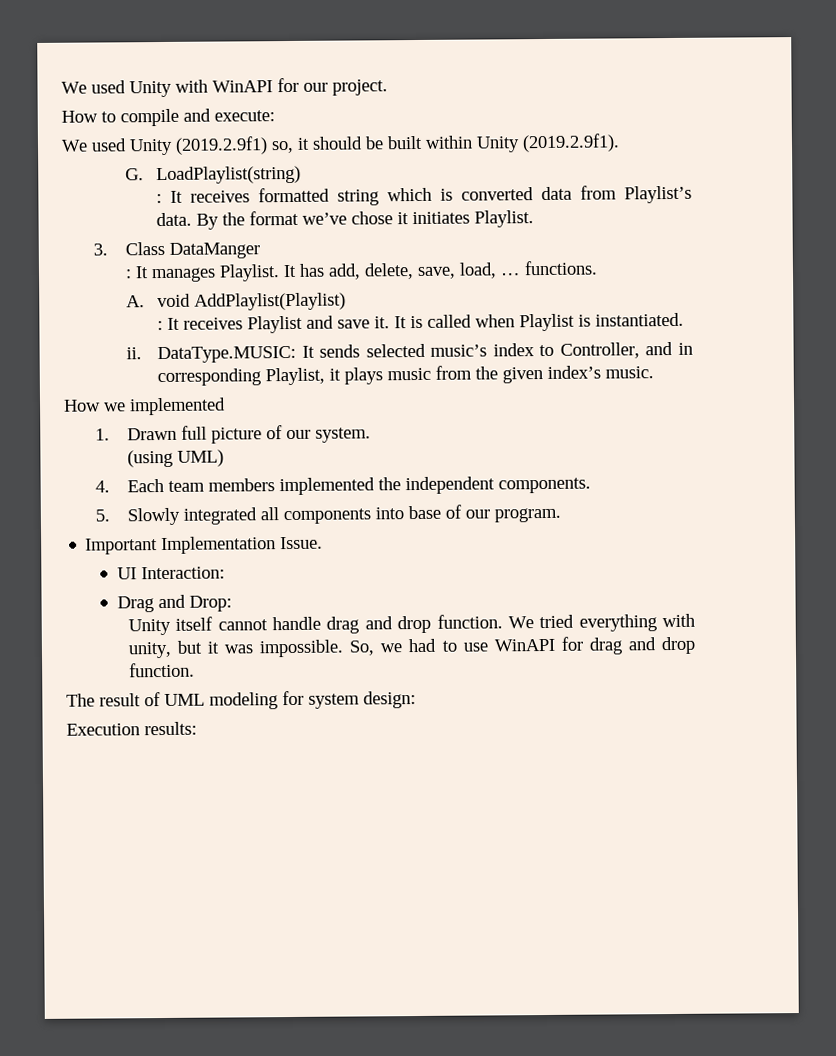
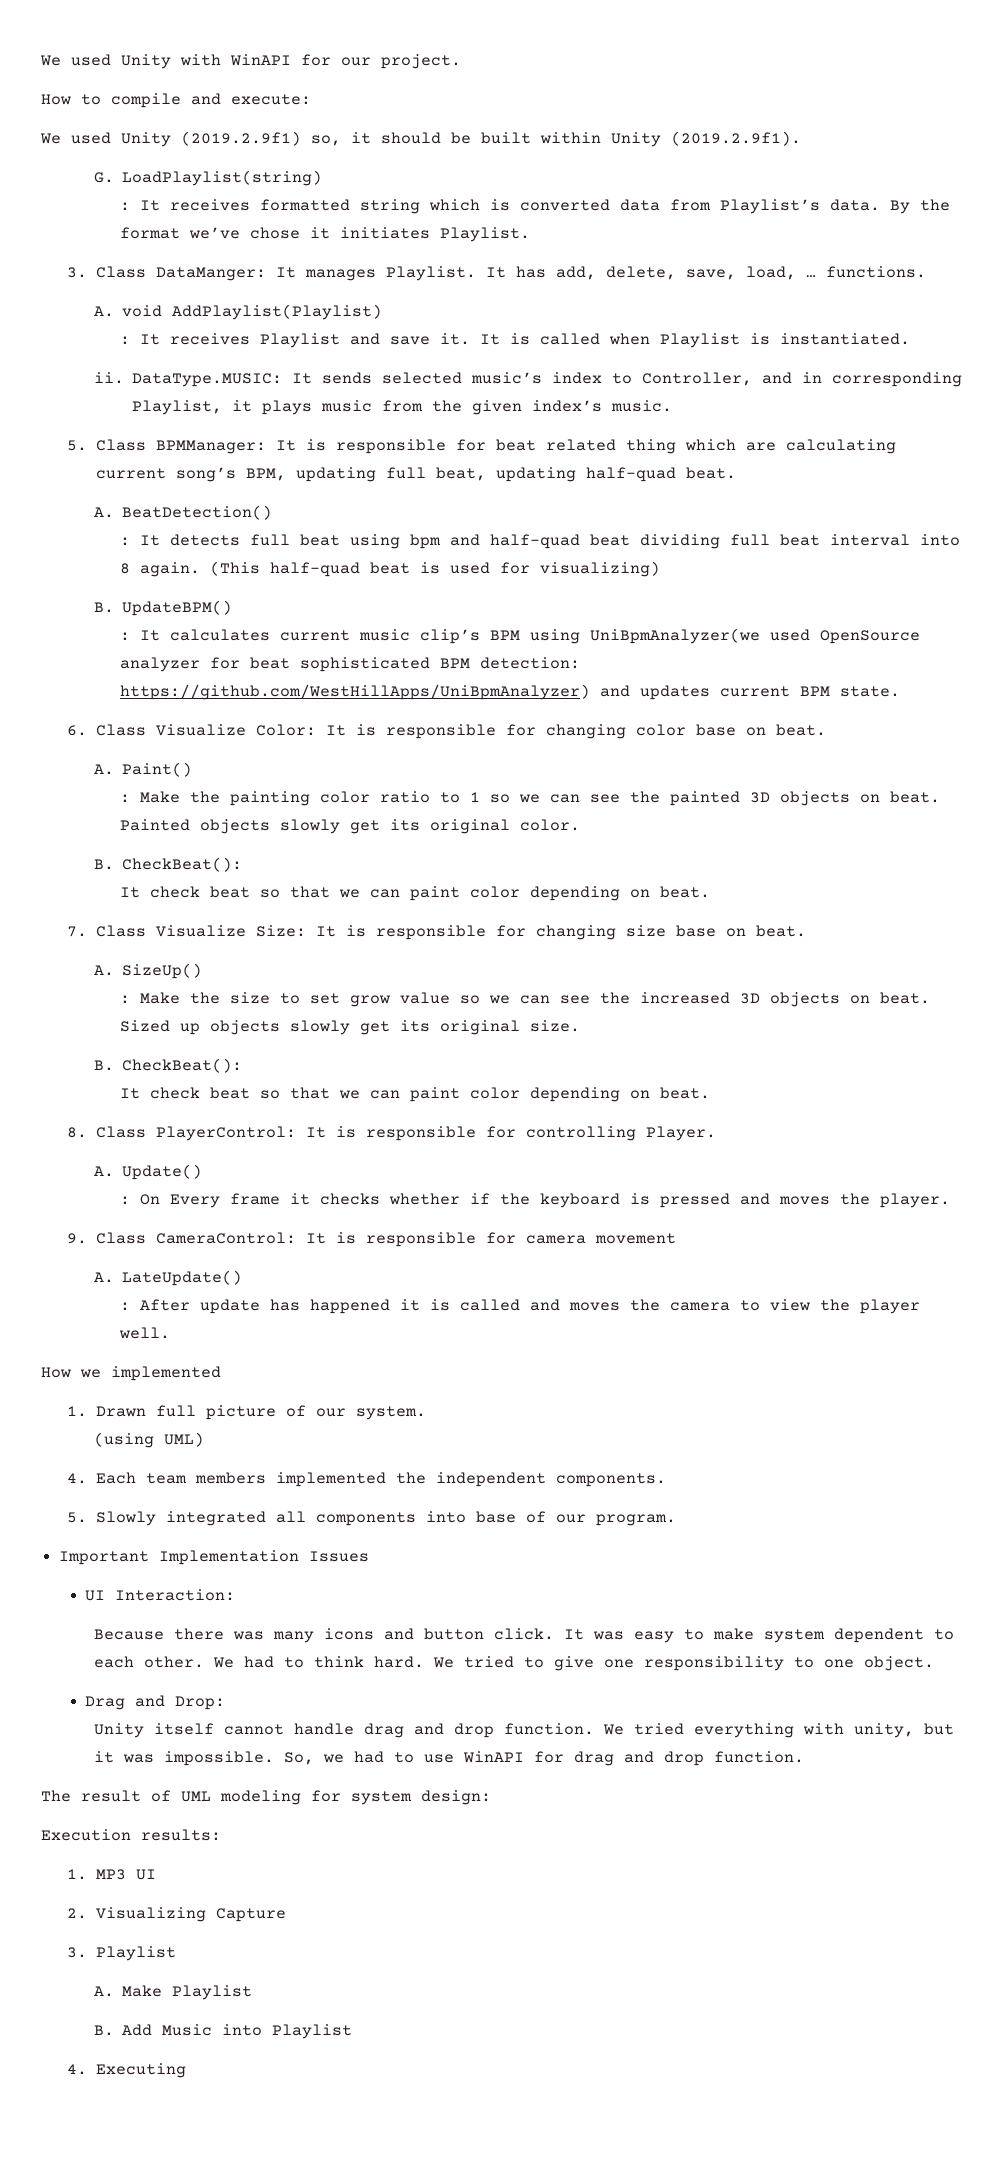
[168,242,260,259] [124,269,132,279] DataManger // : -> [155,267,266,281] DataManger:
(655, 372) none -> [67,439,896,454] [95,467,736,482] [93,505,272,520] [119,534,960,549] [119,561,660,577] [93,600,232,616] [119,628,920,644] [119,657,580,672] [119,684,900,700] [67,724,826,739] [93,762,192,777] [119,791,940,806] [119,819,580,834] [93,857,242,872] [119,886,710,901] [67,925,806,940] [93,963,202,979] [119,992,930,1007] [119,1020,580,1035] [93,1058,242,1073] [119,1087,710,1102] [67,1126,716,1141] [93,1164,202,1180] [119,1193,950,1208] [67,1232,676,1247] [93,1270,242,1286] [119,1299,920,1314] [118,1327,170,1339] // 5. Class BPMManager: It is responsible for beat related thing which are calculating current song’s BPM, updating full beat, updating half-quad beat. // A. BeatDetection() // : It detects full beat using bpm and half-quad beat dividing full beat interval into 8 again. (This half-quad beat is used for visualizing) // B. UpdateBPM() // : It calculates current music clip’s BPM using UniBpmAnalyzer(we used OpenSource analyzer for beat sophisticated BPM detection: https://github.com/WestHillApps/UniBpmAnalyzer) and updates current BPM state. // 6. Class Visualize Color: It is responsible for changing color base on beat. // A. Paint() // : Make the painting color ratio to 1 so we can see the painted 3D objects on beat. Painted objects slowly get its original color. // B. CheckBeat(): // It check beat so that we can paint color depending on beat. // 7. Class Visualize Size: It is responsible for changing size base on beat. // A. SizeUp() // : Make the size to set grow value so we can see the increased 3D objects on beat. Sized up objects slowly get its original size. // B. CheckBeat(): // It check beat so that we can paint color depending on beat. // 8. Class PlayerControl: It is responsible for controlling Player. // A. Update() // : On Every frame it checks whether if the keyboard is pressed and moves the player. // 9. Class CameraControl: It is responsible for camera movement // A. LateUpdate() // : After update has happened it is called and moves the camera to view the player well.
[280,536,324,550] Issue. -> [309,1551,370,1562] Issues
(225, 573) none -> [93,1628,954,1643] [93,1656,934,1671] // Because there was many icons and button click. It was easy to make system dependent to each other. We had to think hard. We tried to give one responsibility to one object.
(197, 728) none -> [67,1869,156,1880] [67,1907,286,1922] [67,1946,176,1961] [93,1985,252,2000] [93,2024,352,2039] [67,2063,186,2078] // 1. MP3 UI // 2. Visualizing Capture // 3. Playlist // A. Make Playlist // B. Add Music into Playlist // 4. Executing

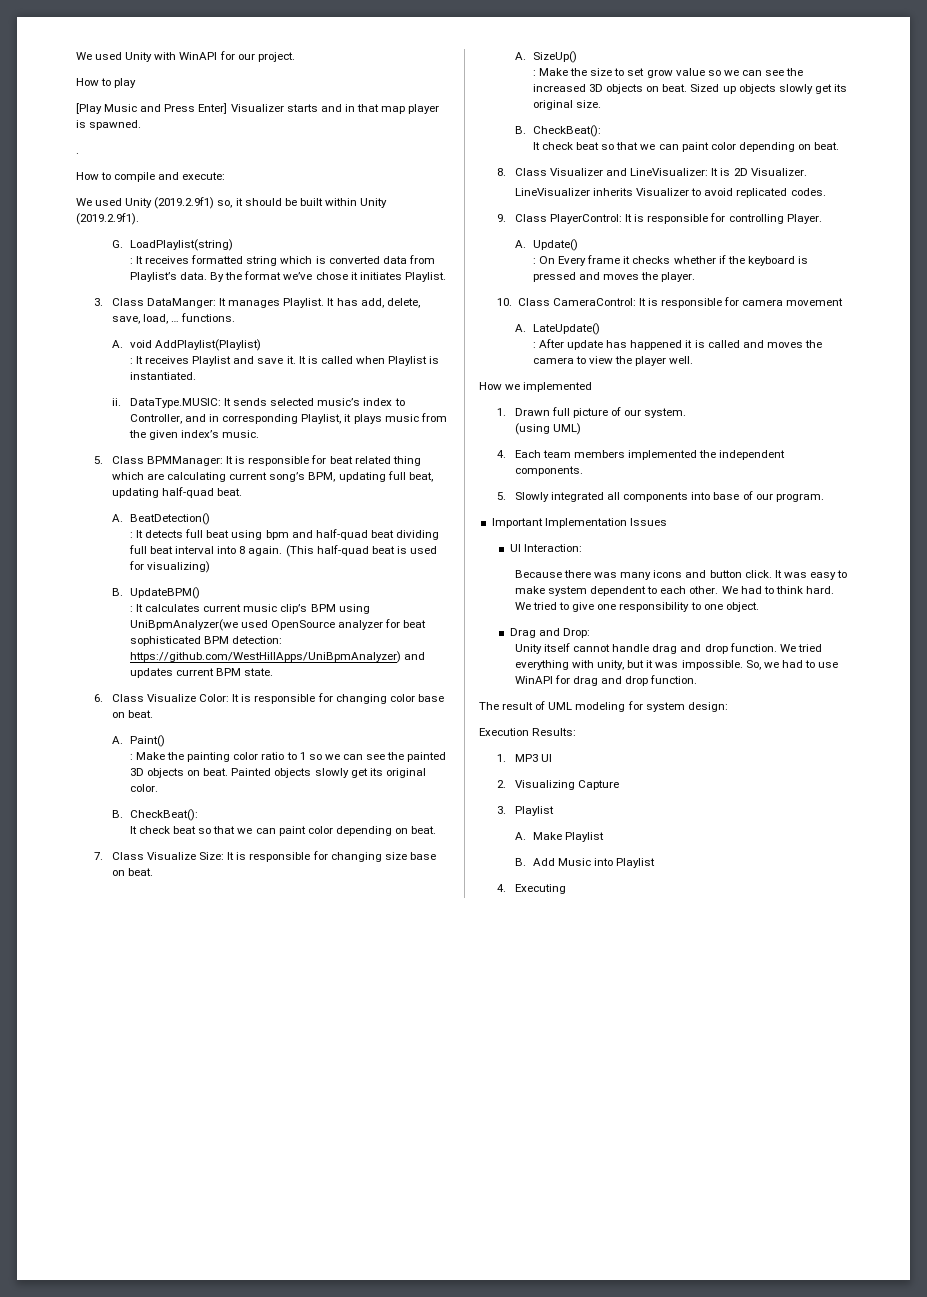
(461, 61) none -> [76,78,137,88] [76,103,440,114] [76,120,142,130] [76,153,79,154] // How to play // [Play Music and Press Enter] Visualizer starts and in that map player is spawned. // .
(146, 1132) none -> [550,168,807,176] [514,188,826,198] [496,214,547,222] Visualizer and LineVisualizer: It is 2D Visualizer. // LineVisualizer inherits Visualizer to avoid replicated codes. // 9. Class
[67,1233,88,1244] 9. -> [496,298,512,306] 10.
[141,1829,221,1841] results: -> [532,728,577,736] Results:

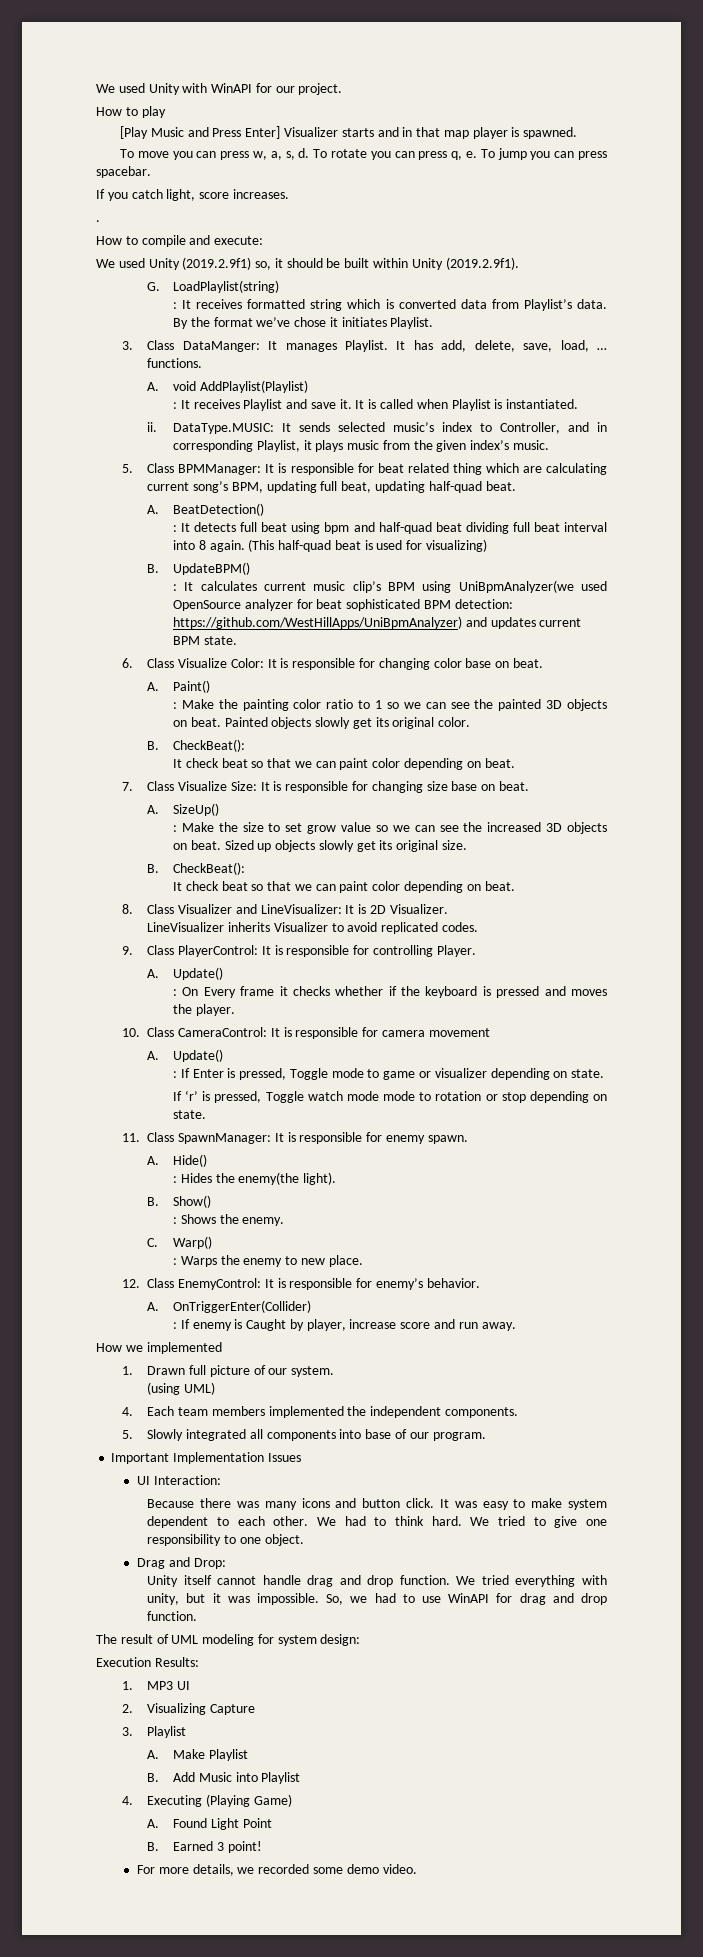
(142, 125) none -> [120,148,608,160] [96,166,151,178] [96,189,289,201] // To move you can press w, a, s, d. To rotate you can press q, e. To jump you can press spacebar. // If you catch light, score increases.
[532,323,600,335] [532,339,822,350] [532,356,694,366] LateUpdate() // : After update has happened it is called and moves the camera to view the player well. -> [172,1049,223,1062] [172,1068,605,1080] [172,1090,607,1103] [172,1110,206,1119] [121,1132,468,1144] [147,1154,207,1167] [172,1172,337,1185] [147,1195,211,1208] [172,1214,285,1226] [147,1236,212,1249] [172,1255,363,1267] [121,1278,480,1290] [147,1300,311,1313] [172,1319,516,1331] Update() // : If Enter is pressed, Toggle mode to game or visualizer depending on state. // If ‘r’ is pressed, Toggle watch mode mode to rotation or stop depending on state. // 11. Class SpawnManager: It is responsible for enemy spawn. // A. Hide() // : Hides the enemy(the light). // B. Show() // : Shows the enemy. // C. Warp() // : Warps the enemy to new place. // 12. Class EnemyControl: It is responsible for enemy’s behavior. // A. OnTriggerEnter(Collider) // : If enemy is Caught by player, increase score and run away.
(566, 889) none -> [206,1794,292,1807] [147,1818,272,1830] [147,1841,262,1853] [137,1864,417,1876] (Playing Game) // A. Found Light Point // B. Earned 3 point! // For more details, we recorded some demo video.

